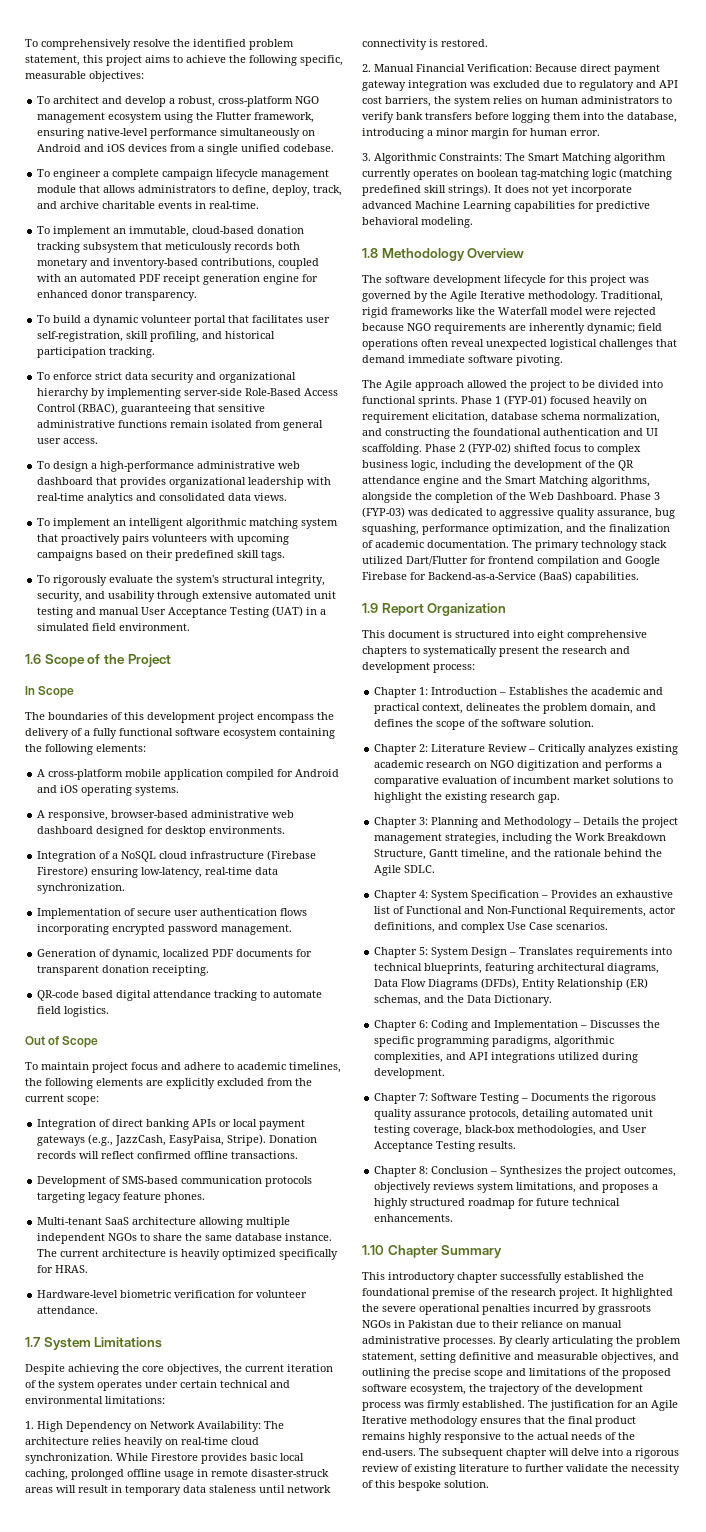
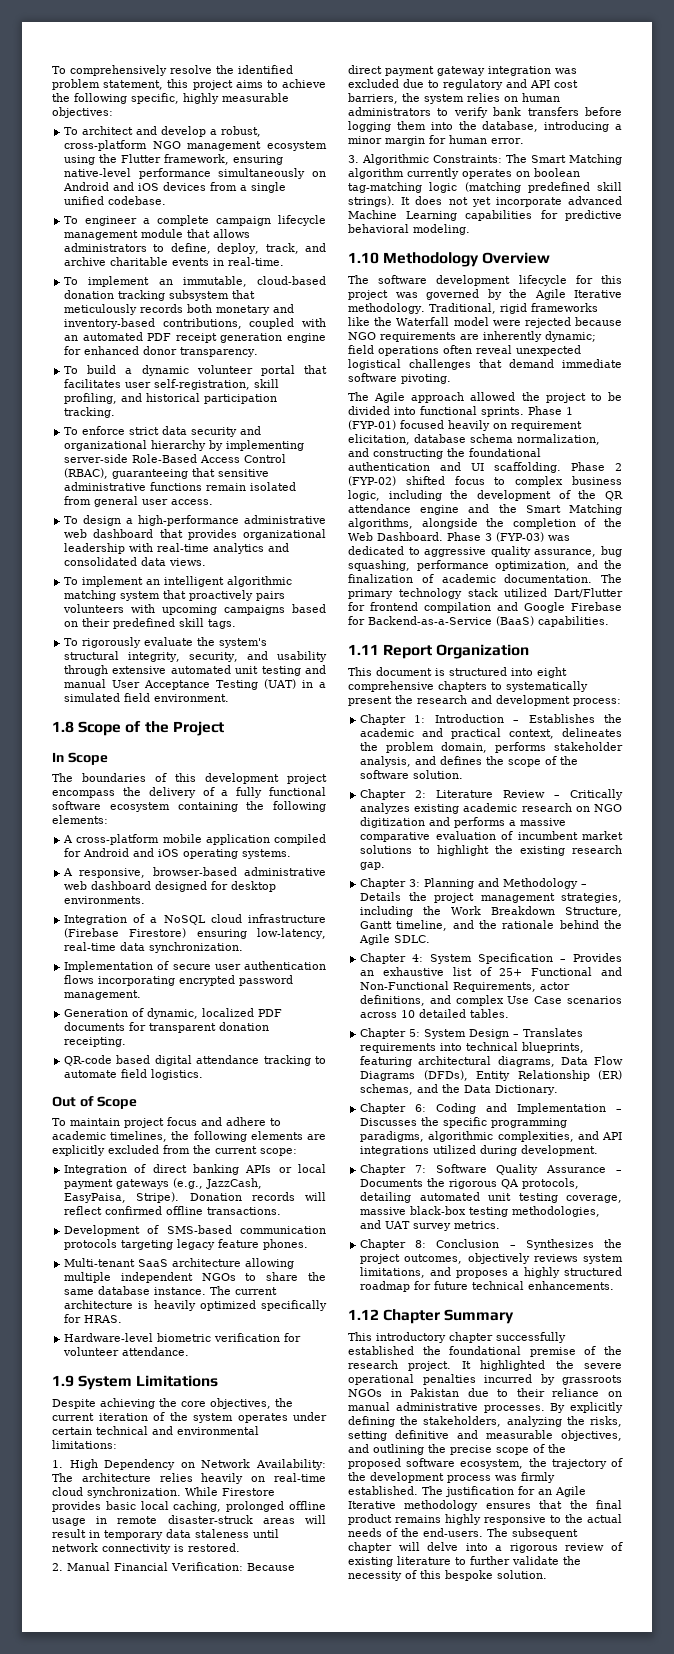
(343, 60) none -> [183,93,219,104] highly
[25,654,41,664] 1.6 -> [52,721,74,733] 1.8
[25,1337,40,1347] 1.7 -> [52,1375,74,1387] 1.9
[362,248,378,258] 1.8 -> [348,252,379,264] 1.10
[362,603,378,613] 1.9 -> [348,644,379,655] 1.11
(634, 708) none -> [495,742,623,753] [360,756,412,767] performs stakeholder analysis,
(663, 765) none -> [520,818,567,826] massive
(405, 910) none -> [499,968,523,976] 25+
[556,922,609,930] scenarios. -> [567,996,622,1004] [360,1009,510,1018] scenarios across 10 detailed tables.
[480,1093,520,1104] Testing -> [496,1164,607,1175] Quality Assurance
[374,1109,467,1120] quality assurance -> [501,1179,520,1189] QA
[465,1125,648,1136] [374,1141,517,1152] black-box methodologies, and User Acceptance Testing results. -> [360,1206,601,1217] [360,1220,501,1231] massive black-box testing methodologies, and UAT survey metrics.
[362,1245,384,1255] 1.10 -> [348,1309,379,1320] 1.12
[515,1336,681,1347] [362,1352,417,1363] clearly articulating the problem statement, -> [570,1402,623,1413] [348,1416,622,1427] explicitly defining the stakeholders, analyzing the risks,
[506,1368,586,1376] and limitations -> (529, 1451) none

